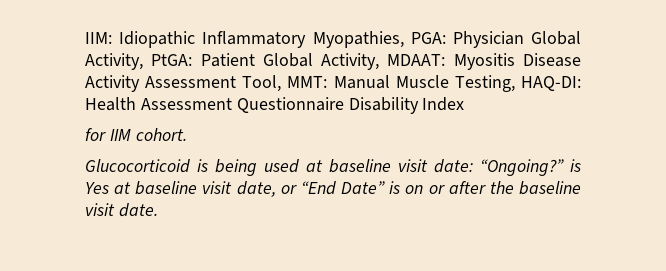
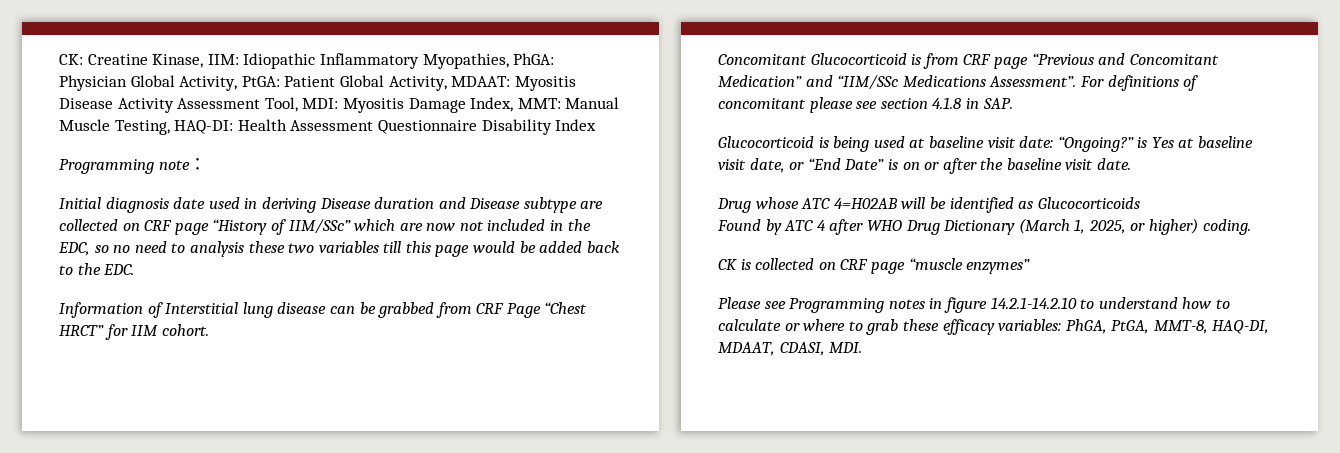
(85, 38) none -> [59,54,204,68] CK: Creatine Kinase,
[410,32,446,44] PGA: -> [513,53,555,65] PhGA:
(282, 83) none -> [302,97,514,113] MDI: Myositis Damage Index,
[85,128,187,141] for IIM cohort. -> [59,158,206,174] [59,197,604,213] [59,219,591,235] [58,241,620,257] [59,263,135,275] [59,302,588,318] [59,324,209,340] [718,53,1219,69] [718,75,1199,91] [718,97,1013,113] Programming note： // Initial diagnosis date used in deriving Disease duration and Disease subtype are collected on CRF page “History of IIM/SSc” which are now not included in the EDC, so no need to analysis these two variables till this page would be added back to the EDC. // Information of Interstitial lung disease can be grabbed from CRF Page “Chest HRCT” for IIM cohort. // Concomitant Glucocorticoid is from CRF page “Previous and Concomitant Medication” and “IIM/SSc Medications Assessment”. For definitions of concomitant please see section 4.1.8 in SAP.
(158, 210) none -> [717,197,1140,213] [717,218,1251,235] [718,258,1031,274] [718,297,1230,313] [718,319,1270,335] [718,342,863,356] // Drug whose ATC 4=H02AB will be identified as Glucocorticoids // Found by ATC 4 after WHO Drug Dictionary (March 1, 2025, or higher) coding. // CK is collected on CRF page “muscle enzymes” // Please see Programming notes in figure 14.2.1-14.2.10 to understand how to calculate or where to grab these efficacy variables: PhGA, PtGA, MMT-8, HAQ-DI, MDAAT, CDASI, MDI.

